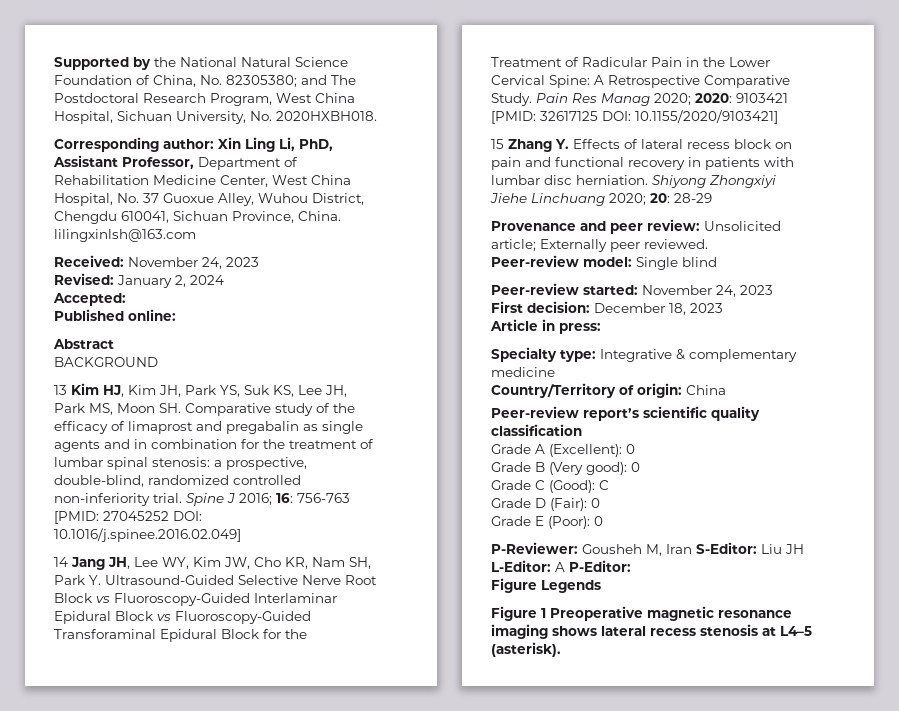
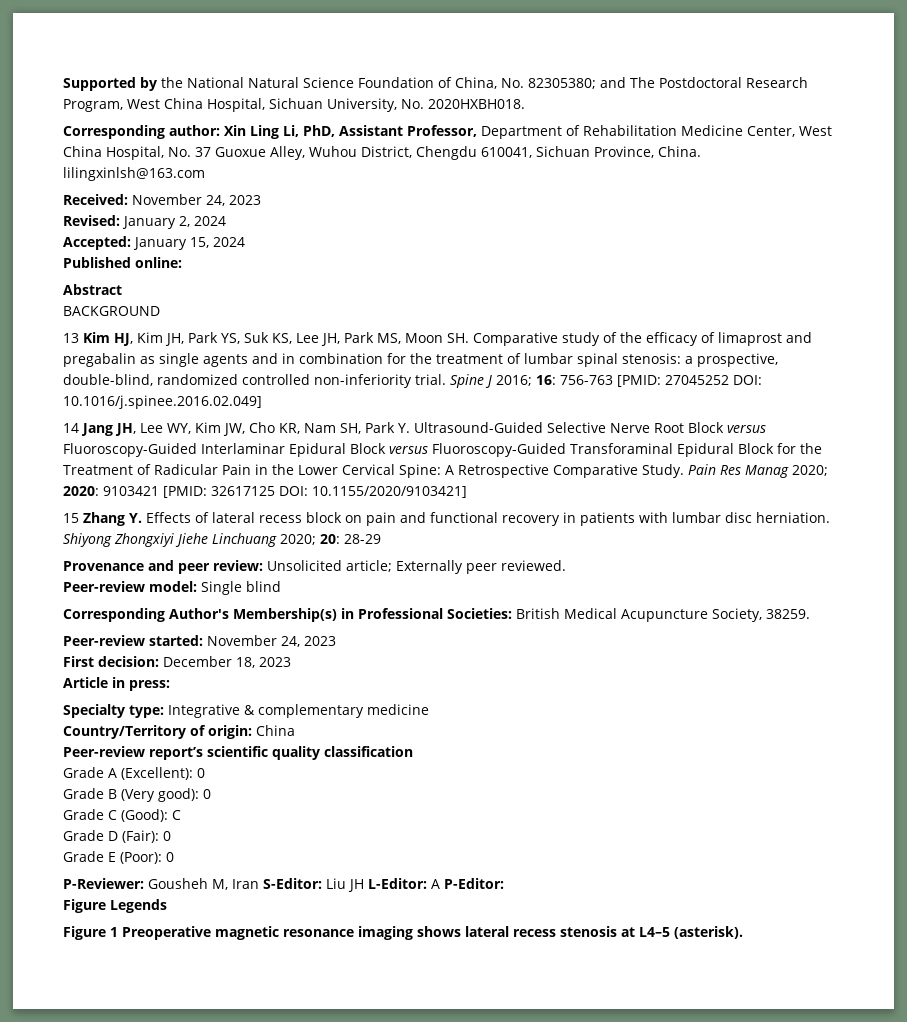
(126, 299) none -> [133,237,245,250] January 15, 2024
[96,596,110,603] vs -> [727,425,766,433] versus
[157,614,171,621] vs -> [389,446,428,454] versus
(717, 262) none -> [63,608,810,622] // Corresponding Author's Membership(s) in Professional Societies: British Medical Acupuncture Society, 38259.

